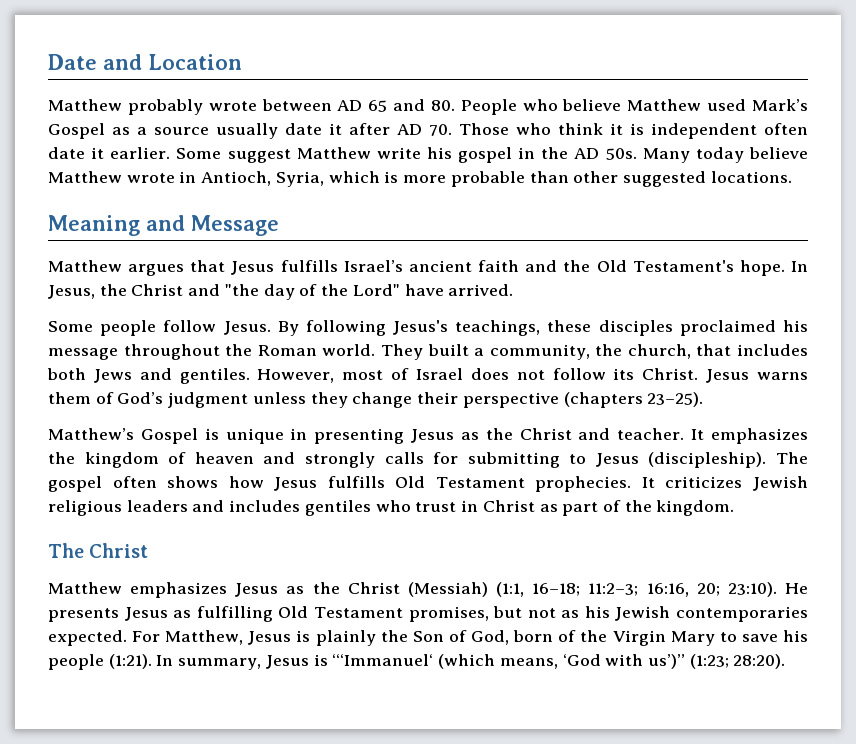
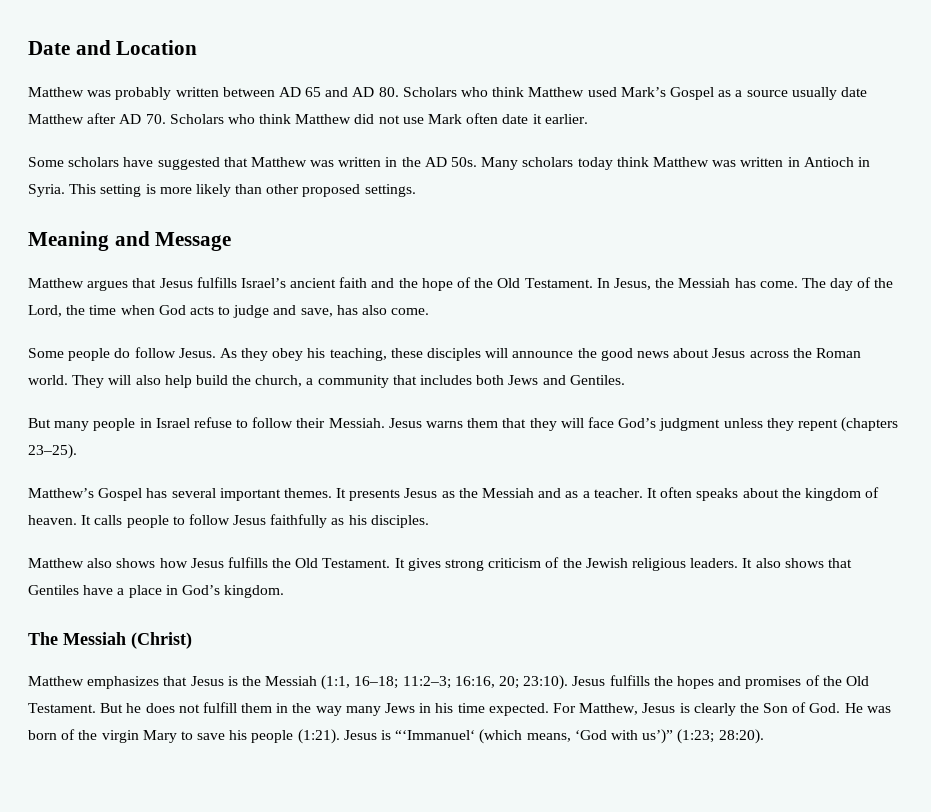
[127,99,257,115] probably wrote -> [87,87,219,100] was probably written
[430,99,622,115] 80. People who believe -> [352,87,525,97] AD 80. Scholars who think
[329,123,342,135] it -> [28,114,84,124] Matthew
[459,123,757,139] Those who think it is independent -> [169,114,463,124] Scholars who think Matthew did not use Mark
[176,147,513,163] Some suggest Matthew write his gospel -> [28,157,382,170] // Some scholars have suggested that Matthew was written
[695,147,808,163] [48,171,380,187] today believe Matthew wrote in Antioch, Syria, which -> [522,157,870,170] [28,184,142,197] scholars today think Matthew was written in Antioch in Syria. This setting
[450,171,525,187] probable -> [195,184,231,197] likely
[622,171,792,187] suggested locations. -> [302,184,416,197] proposed settings.
[596,260,809,276] [48,284,514,300] Old Testament's hope. In Jesus, the Christ and "the day of the Lord" have arrived. -> [421,277,894,291] [28,305,430,318] hope of the Old Testament. In Jesus, the Messiah has come. The day of the Lord, the time when God acts to judge and save, has also come.
(157, 328) none -> [114,348,131,358] do
[277,320,808,336] [48,344,691,360] By following Jesus's teachings, these disciples proclaimed his message throughout the Roman world. They built a community, the church, -> [219,348,861,361] [28,375,389,388] As they obey his teaching, these disciples will announce the good news about Jesus across the Roman world. They will also help build the church, a community
[179,368,808,384] [48,392,114,404] gentiles. However, most of Israel does not follow its Christ. Jesus warns them of -> [569,375,625,385] [28,417,614,431] Gentiles. // But many people in Israel refuse to follow their Messiah. Jesus warns them that they will face
[352,392,559,408] change their perspective -> [797,419,838,431] repent
[204,428,808,444] [48,452,809,468] [48,476,808,492] [48,500,652,516] is unique in presenting Jesus as the Christ and teacher. It emphasizes the kingdom of heaven and strongly calls for submitting to Jesus (discipleship). The gospel often shows how Jesus fulfills Old Testament prophecies. It criticizes Jewish religious leaders and includes gentiles who trust in Christ as part of the -> [146,487,880,501] [28,514,429,528] [28,557,852,571] [28,585,220,598] has several important themes. It presents Jesus as the Messiah and as a teacher. It often speaks about the kingdom of heaven. It calls people to follow Jesus faithfully as his disciples. // Matthew also shows how Jesus fulfills the Old Testament. It gives strong criticism of the Jewish religious leaders. It also shows that Gentiles have a place in God’s
[89,543,149,558] Christ -> [63,632,192,649] Messiah (Christ)
[235,582,488,597] Jesus as the Christ (Messiah) -> [163,676,318,686] that Jesus is the Messiah
[785,583,808,594] [48,606,808,622] He presents Jesus as fulfilling Old Testament promises, but not as his Jewish contemporaries -> [572,675,869,689] [28,702,485,716] Jesus fulfills the hopes and promises of the Old Testament. But he does not fulfill them in the way many Jews in his time
[315,630,376,646] plainly -> [693,703,736,716] clearly
[471,630,510,645] God, -> [809,703,891,713] God. He was
[612,630,666,646] Virgin -> [101,730,139,743] virgin
[156,655,262,670] In summary, -> (340, 736) none

